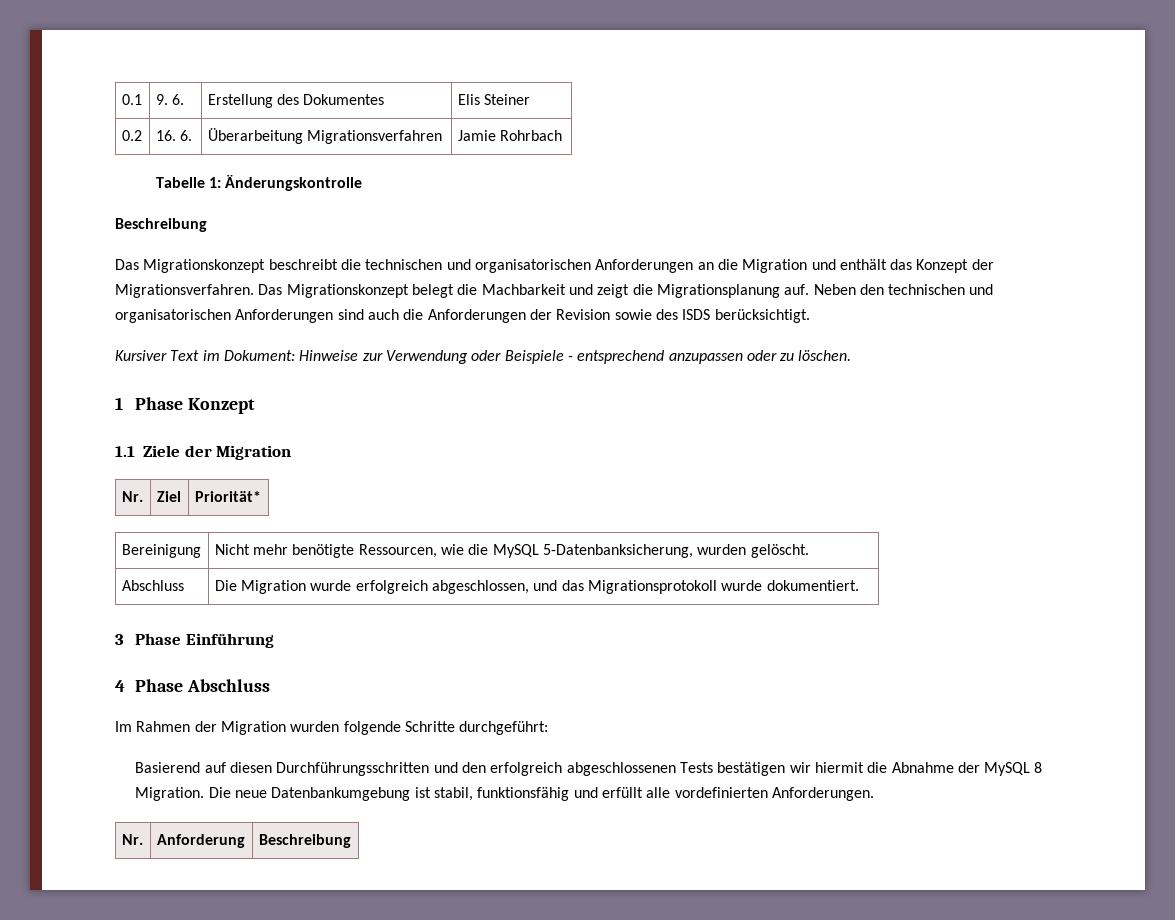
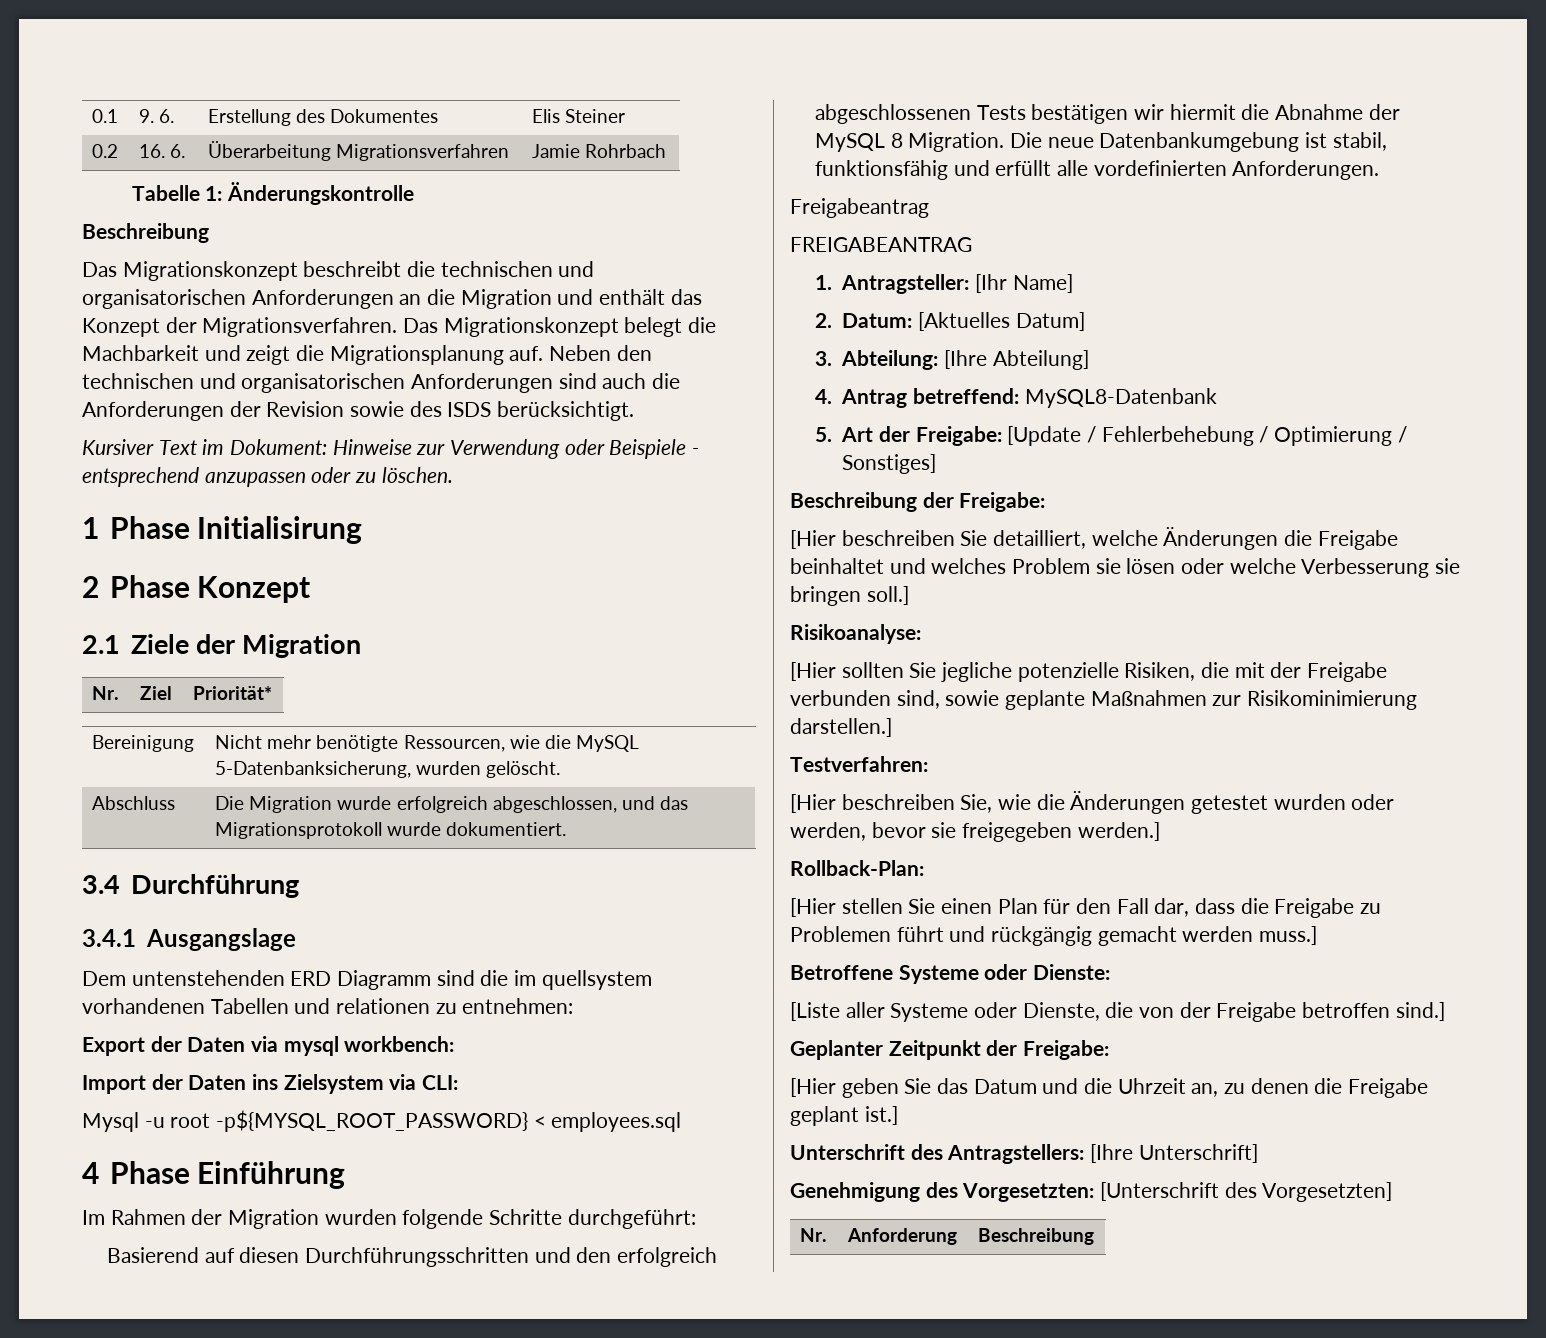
(184, 403) none -> [197,516,363,544] [82,575,190,598] Initialisirung // 2 Phase
[115,446,135,457] 1.1 -> [82,635,120,654] 2.1
[115,633,274,648] 3 Phase Einführung -> [82,874,299,898] [82,928,296,951] [82,970,652,990] [82,998,574,1014] [82,1036,455,1056] [82,1074,459,1094] [82,1110,682,1132] 3.4 Durchführung // 3.4.1 Ausgangslage // Dem untenstehenden ERD Diagramm sind die im quellsystem vorhandenen Tabellen und relationen zu entnehmen: // Export der Daten via mysql workbench: // Import der Daten ins Zielsystem via CLI: // Mysql -u root -p${MYSQL_ROOT_PASSWORD} < employees.sql
[187,679,271,692] Abschluss -> [197,1161,346,1189] Einführung
(874, 794) none -> [790,198,929,218] [790,237,972,252] [814,274,1073,294] [814,312,1085,331] [814,350,1089,370] [814,388,1217,408] [814,426,1407,446] [842,454,937,474] [790,492,1046,512] [790,527,1398,550] [790,558,1461,578] [790,586,909,606] [790,624,921,644] [790,662,1388,682] [790,690,1418,710] [790,718,892,737] [790,756,928,772] [790,791,1395,814] [790,822,1160,842] [790,860,924,876] [790,898,1382,918] [790,926,1318,946] [790,964,1111,984] [790,1002,1445,1022] [790,1040,1110,1060] [790,1078,1429,1098] [790,1106,898,1126] [790,1144,1258,1164] [790,1182,1393,1202] // Freigabeantrag // FREIGABEANTRAG // 1. Antragsteller: [Ihr Name] // 2. Datum: [Aktuelles Datum] // 3. Abteilung: [Ihre Abteilung] // 4. Antrag betreffend: MySQL8-Datenbank // 5. Art der Freigabe: [Update / Fehlerbehebung / Optimierung / Sonstiges] // Beschreibung der Freigabe: // [Hier beschreiben Sie detailliert, welche Änderungen die Freigabe beinhaltet und welches Problem sie lösen oder welche Verbesserung sie bringen soll.] // Risikoanalyse: // [Hier sollten Sie jegliche potenzielle Risiken, die mit der Freigabe verbunden sind, sowie geplante Maßnahmen zur Risikominimierung darstellen.] // Testverfahren: // [Hier beschreiben Sie, wie die Änderungen getestet wurden oder werden, bevor sie freigegeben werden.] // Rollback-Plan: // [Hier stellen Sie einen Plan für den Fall dar, dass die Freigabe zu Problemen führt und rückgängig gemacht werden muss.] // Betroffene Systeme oder Dienste: // [Liste aller Systeme oder Dienste, die von der Freigabe betroffen sind.] // Geplanter Zeitpunkt der Freigabe: // [Hier geben Sie das Datum und die Uhrzeit an, zu denen die Freigabe geplant ist.] // Unterschrift des Antragstellers: [Ihre Unterschrift] // Genehmigung des Vorgesetzten: [Unterschrift des Vorgesetzten]

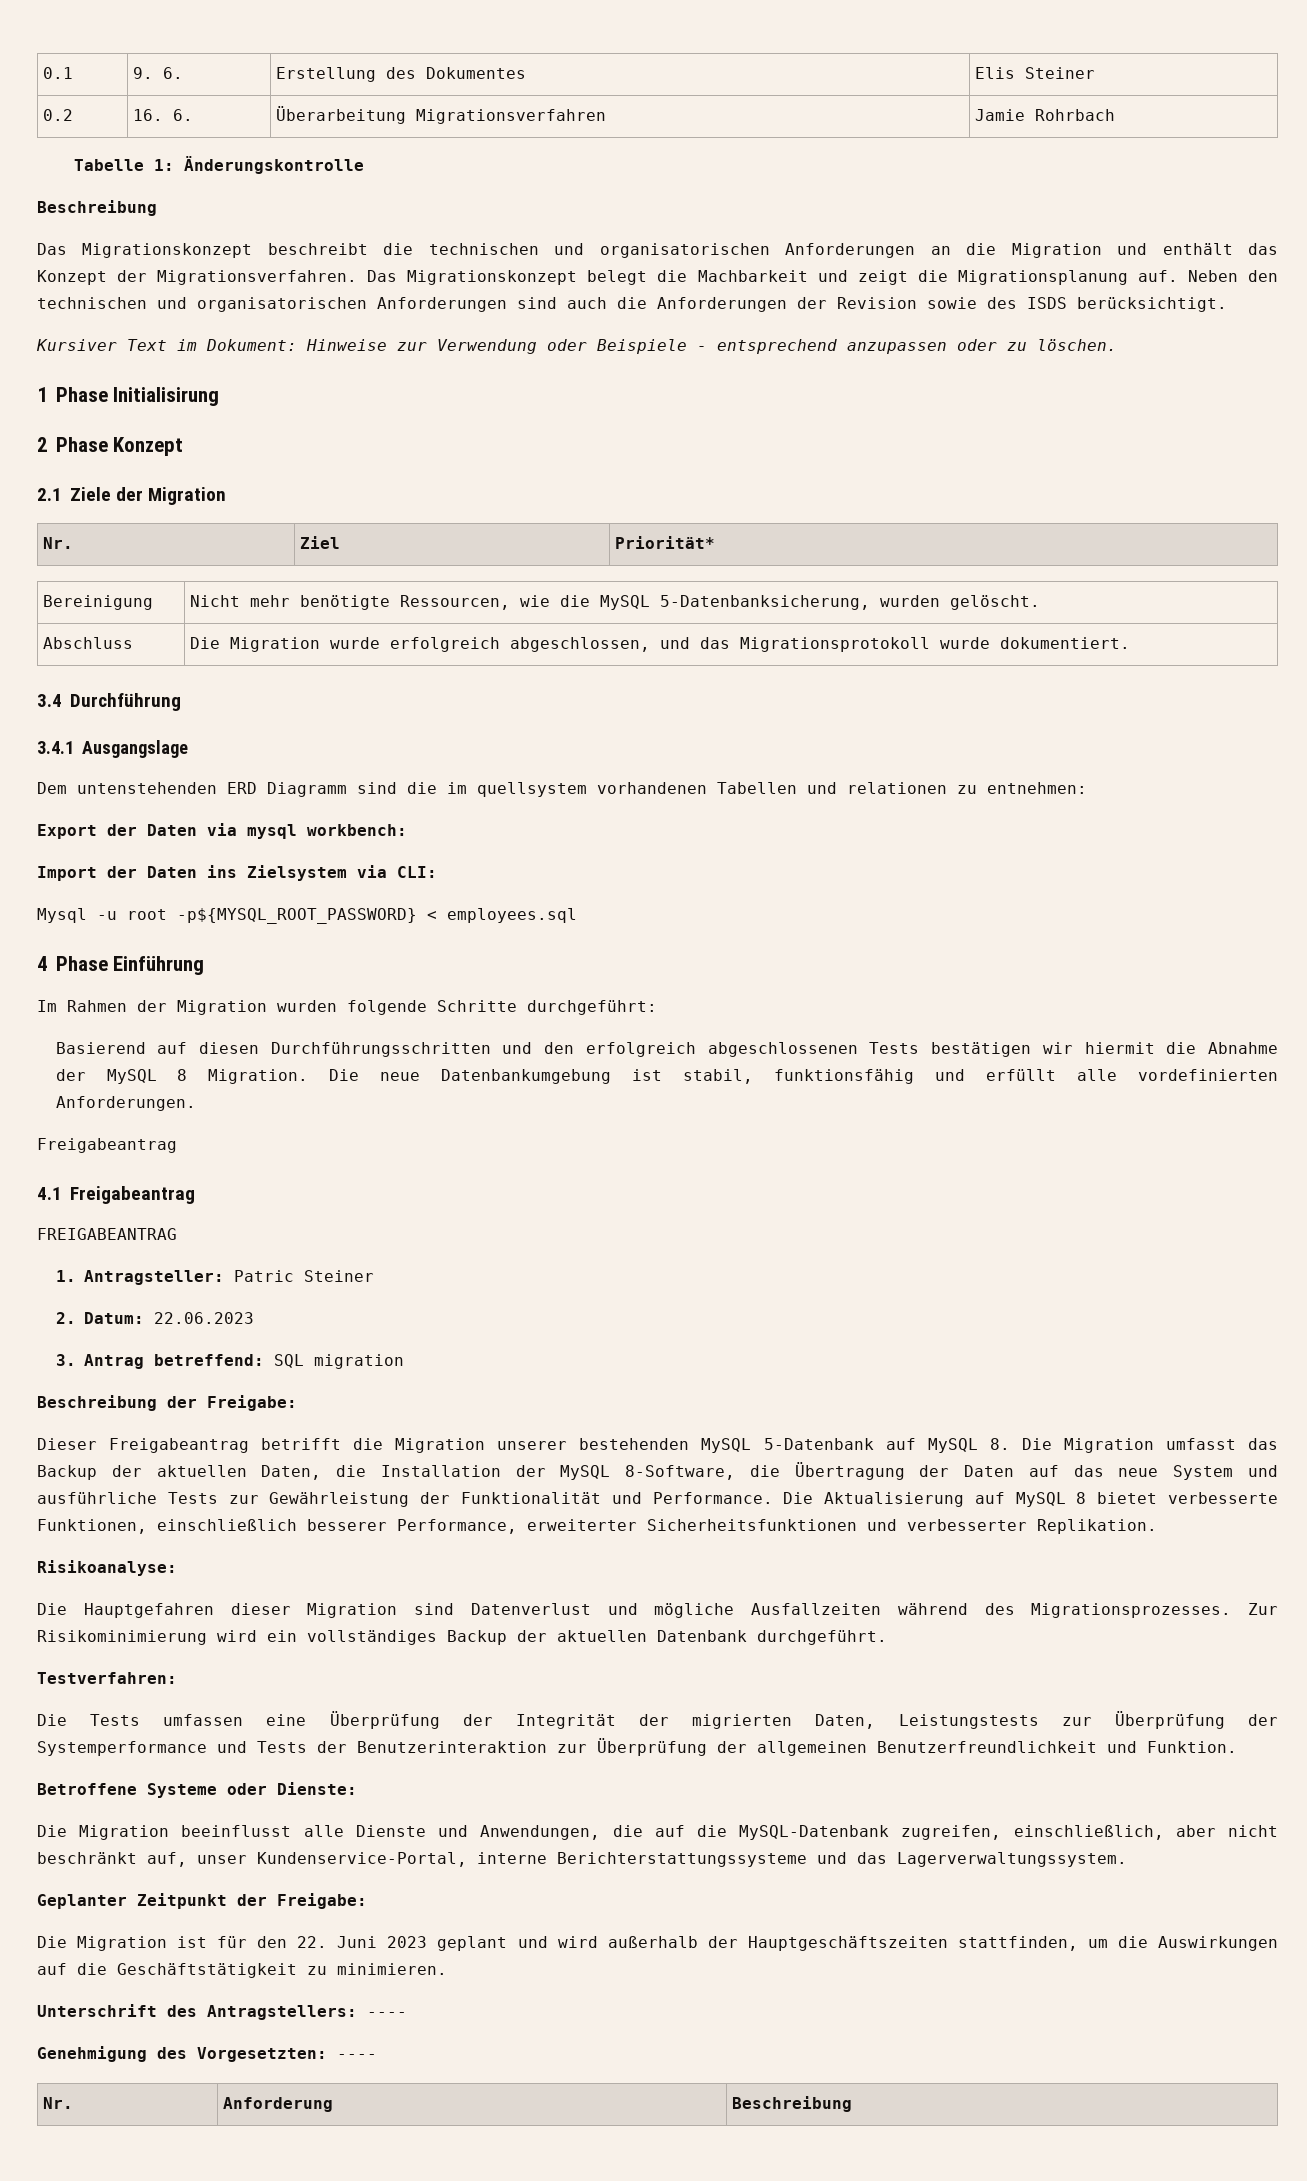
(929, 208) none -> [37,1186,195,1204] // 4.1 Freigabeantrag
[975,274,1073,293] [Ihr Name] -> [233,1270,374,1282] Patric Steiner
[918,312,1085,331] [814,350,1089,370] [814,388,1217,408] [814,426,1407,446] [842,454,937,474] [790,492,1046,512] [790,527,1398,550] [790,558,1461,578] [790,586,909,606] [790,624,921,644] [790,662,1388,682] [790,690,1418,710] [790,718,892,737] [790,756,928,772] [790,791,1395,814] [790,822,1160,842] [790,860,924,876] [790,898,1382,918] [790,926,1318,946] [790,964,1111,984] [790,1002,1445,1022] [790,1040,1110,1060] [790,1078,1429,1098] [790,1106,898,1126] [Aktuelles Datum] // 3. Abteilung: [Ihre Abteilung] // 4. Antrag betreffend: MySQL8-Datenbank // 5. Art der Freigabe: [Update / Fehlerbehebung / Optimierung / Sonstiges] // Beschreibung der Freigabe: // [Hier beschreiben Sie detailliert, welche Änderungen die Freigabe beinhaltet und welches Problem sie lösen oder welche Verbesserung sie bringen soll.] // Risikoanalyse: // [Hier sollten Sie jegliche potenzielle Risiken, die mit der Freigabe verbunden sind, sowie geplante Maßnahmen zur Risikominimierung darstellen.] // Testverfahren: // [Hier beschreiben Sie, wie die Änderungen getestet wurden oder werden, bevor sie freigegeben werden.] // Rollback-Plan: // [Hier stellen Sie einen Plan für den Fall dar, dass die Freigabe zu Problemen führt und rückgängig gemacht werden muss.] // Betroffene Systeme oder Dienste: // [Liste aller Systeme oder Dienste, die von der Freigabe betroffen sind.] // Geplanter Zeitpunkt der Freigabe: // [Hier geben Sie das Datum und die Uhrzeit an, zu denen die Freigabe geplant ist.] -> [153,1312,254,1324] [55,1354,404,1369] [37,1395,297,1411] [37,1438,1279,1453] [37,1462,1278,1480] [37,1492,1278,1507] [37,1519,1157,1534] [37,1560,177,1576] [37,1603,1278,1618] [37,1630,887,1645] [37,1672,177,1684] [37,1711,1279,1729] [37,1738,1237,1756] [37,1782,357,1798] [37,1825,1278,1840] [37,1852,1127,1867] [37,1893,367,1909] [37,1936,1278,1951] [37,1963,447,1978] 22.06.2023 // 3. Antrag betreffend: SQL migration // Beschreibung der Freigabe: // Dieser Freigabeantrag betrifft die Migration unserer bestehenden MySQL 5-Datenbank auf MySQL 8. Die Migration umfasst das Backup der aktuellen Daten, die Installation der MySQL 8-Software, die Übertragung der Daten auf das neue System und ausführliche Tests zur Gewährleistung der Funktionalität und Performance. Die Aktualisierung auf MySQL 8 bietet verbesserte Funktionen, einschließlich besserer Performance, erweiterter Sicherheitsfunktionen und verbesserter Replikation. // Risikoanalyse: // Die Hauptgefahren dieser Migration sind Datenverlust und mögliche Ausfallzeiten während des Migrationsprozesses. Zur Risikominimierung wird ein vollständiges Backup der aktuellen Datenbank durchgeführt. // Testverfahren: // Die Tests umfassen eine Überprüfung der Integrität der migrierten Daten, Leistungstests zur Überprüfung der Systemperformance und Tests der Benutzerinteraktion zur Überprüfung der allgemeinen Benutzerfreundlichkeit und Funktion. // Betroffene Systeme oder Dienste: // Die Migration beeinflusst alle Dienste und Anwendungen, die auf die MySQL-Datenbank zugreifen, einschließlich, aber nicht beschränkt auf, unser Kundenservice-Portal, interne Berichterstattungssysteme und das Lagerverwaltungssystem. // Geplanter Zeitpunkt der Freigabe: // Die Migration ist für den 22. Juni 2023 geplant und wird außerhalb der Hauptgeschäftszeiten stattfinden, um die Auswirkungen auf die Geschäftstätigkeit zu minimieren.
[1090,1144,1258,1163] [Ihre Unterschrift] -> [367,2012,407,2017] ----
[1100,1182,1393,1202] [Unterschrift des Vorgesetzten] -> [337,2054,377,2059] ----

